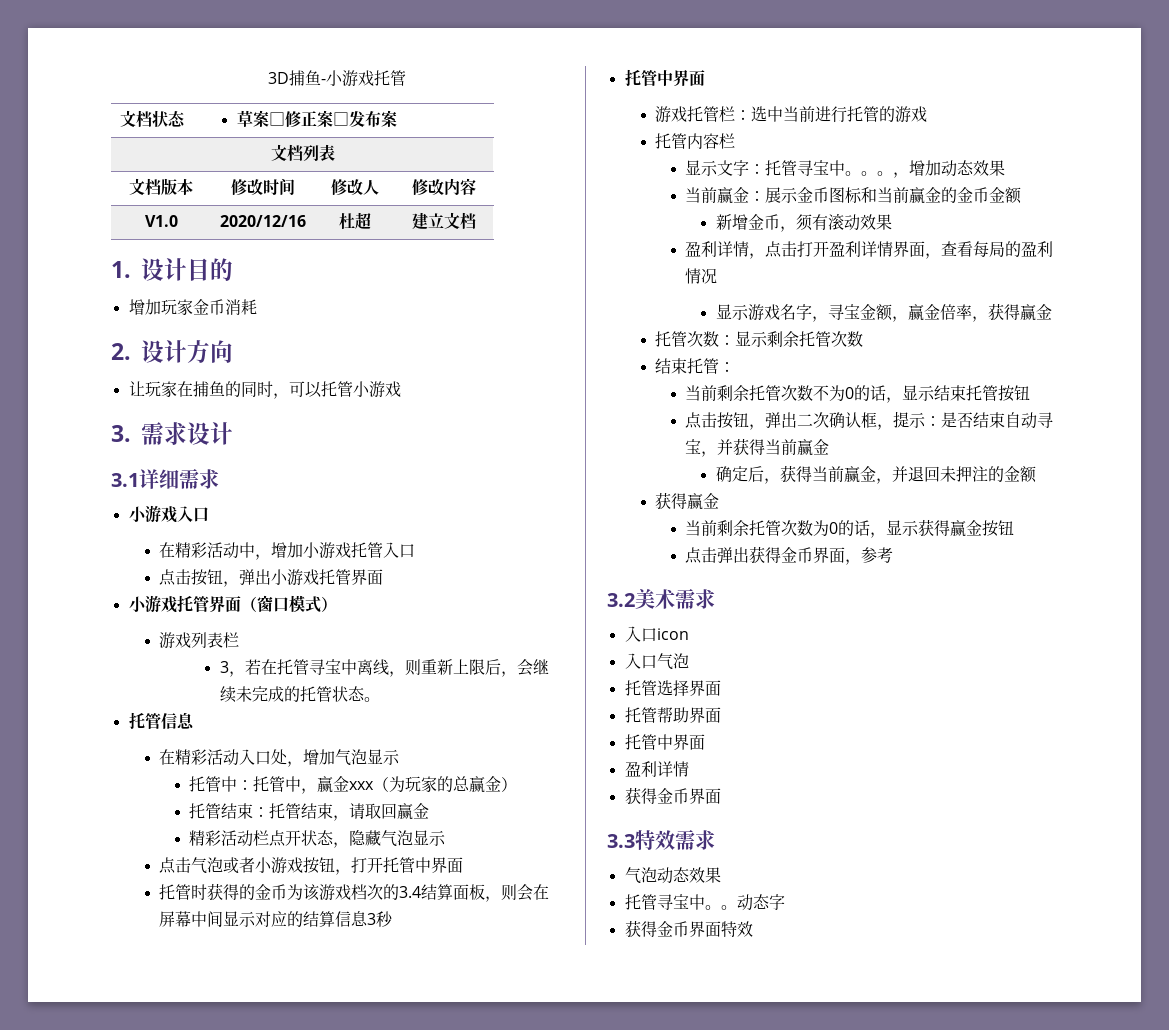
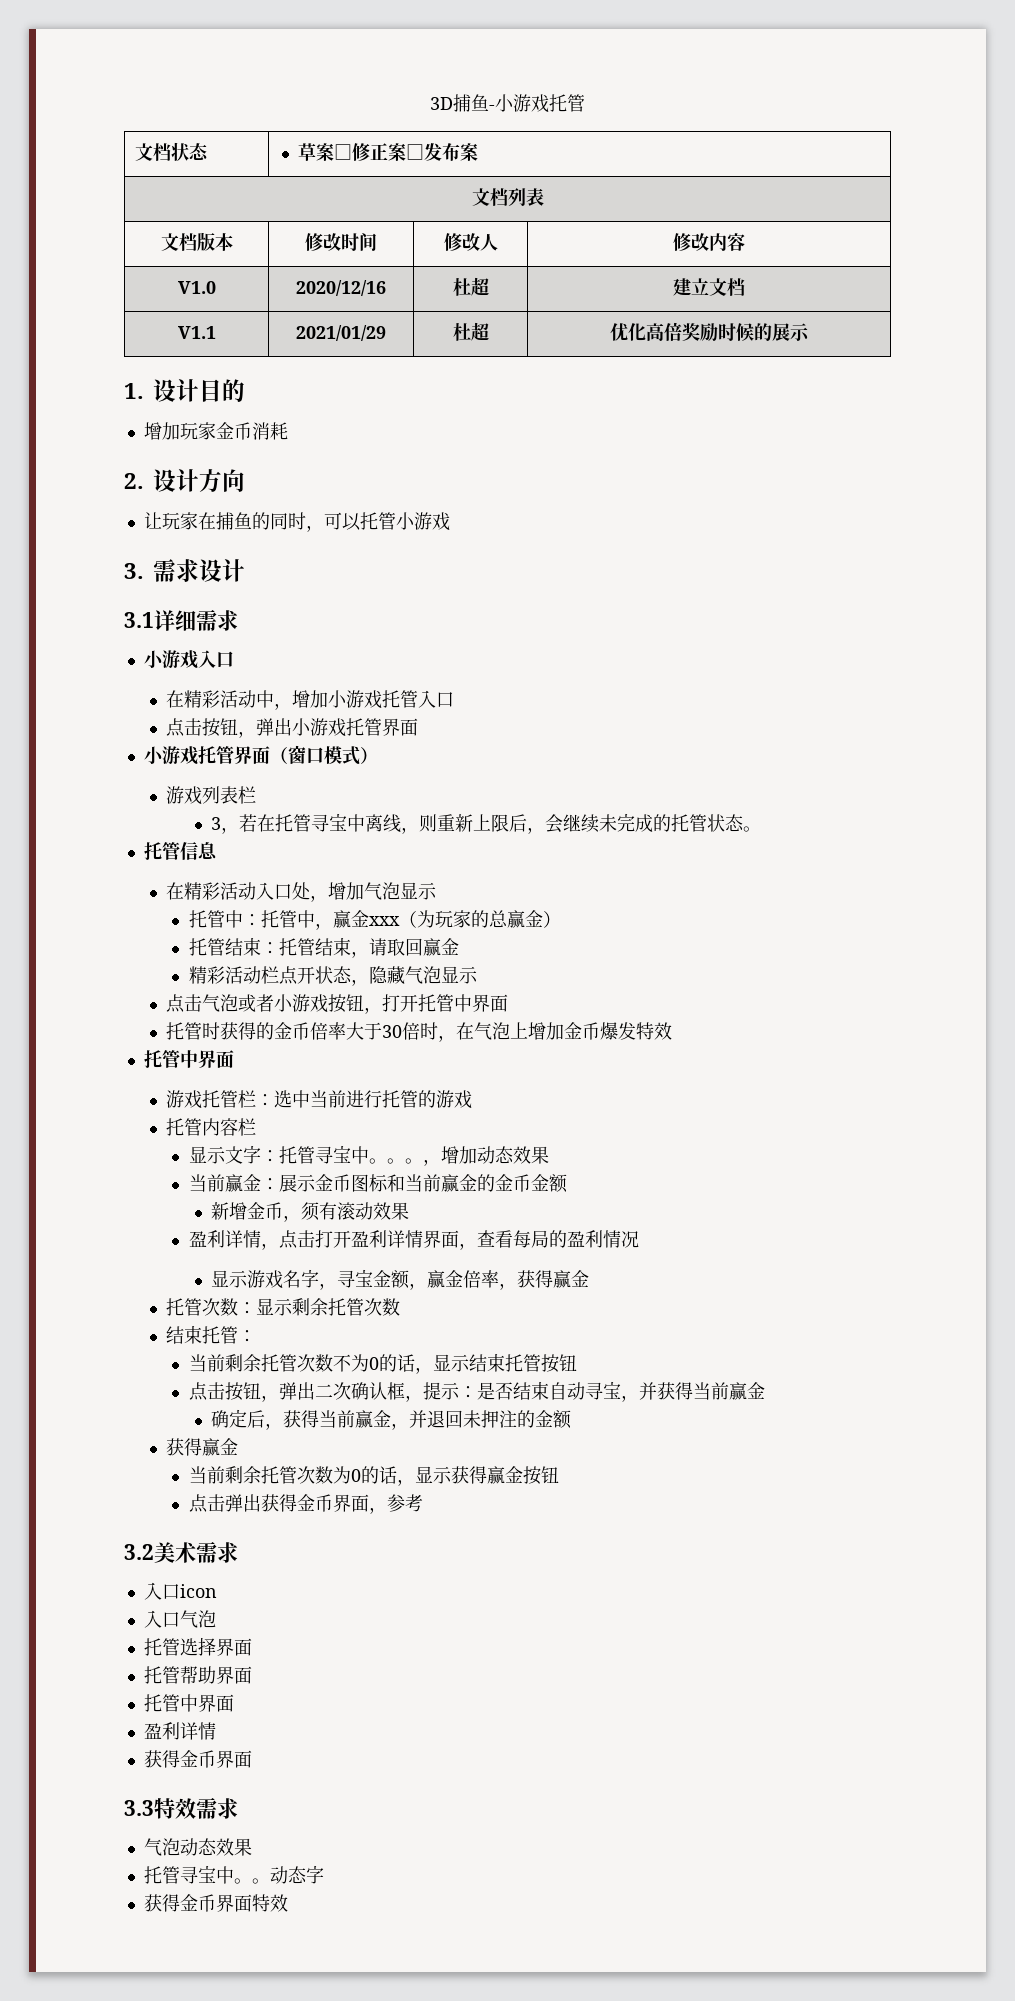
(476, 220) none -> [177,326,216,339] [296,325,386,341] [452,322,489,341] [610,322,811,342] // V1.1 | 2021/01/29 | 杜超 | 优化高倍奖励时候的展示
[287,884,550,902] [159,911,394,927] 为该游戏档次的3.4结算面板，则会在屏幕中间显示对应的结算信息3秒 -> [310,1022,673,1042] 倍率大于30倍时，在气泡上增加金币爆发特效

